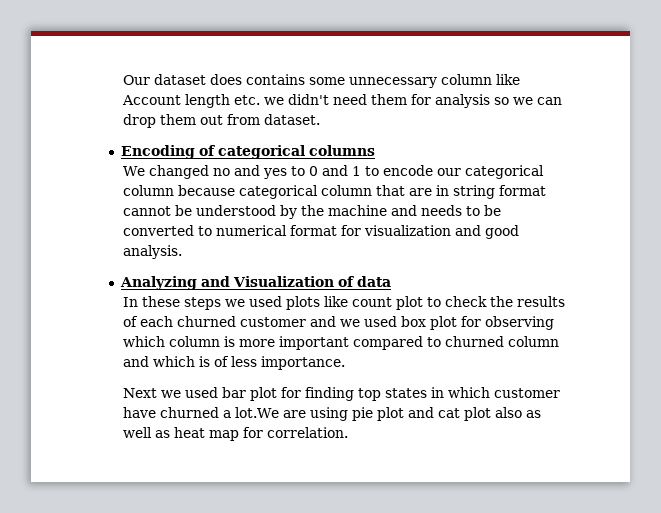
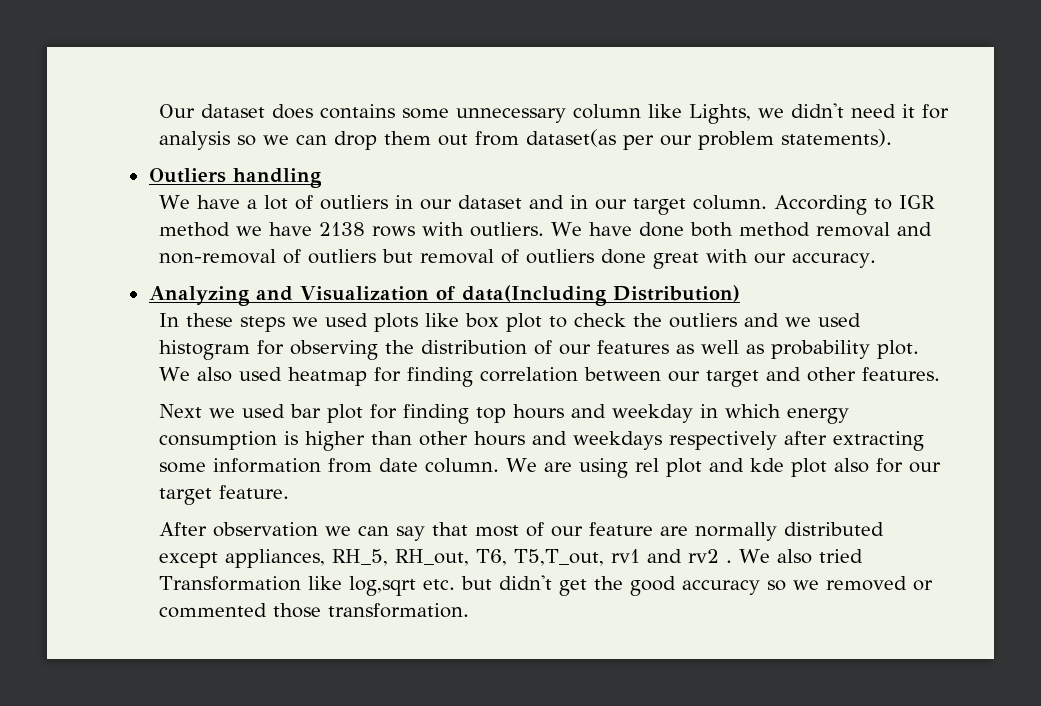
[121,94,260,108] Account length etc. -> [688,104,751,124] Lights,
[370,94,407,105] them -> [901,104,915,118] it
[263,114,320,125] [121,145,376,159] [122,165,544,179] [122,185,546,199] [122,205,501,219] [122,225,519,239] [122,245,182,259] dataset. // Encoding of categorical columns // We changed no and yes to 0 and 1 to encode our categorical column because categorical column that are in string format cannot be understood by the machine and needs to be converted to numerical format for visualization and good analysis. -> [525,129,892,150] [148,168,322,188] [158,195,935,215] [158,222,932,237] [158,249,876,269] dataset(as per our problem statements). // Outliers handling // We have a lot of outliers in our dataset and in our target column. According to IGR method we have 2138 rows with outliers. We have done both method removal and non-removal of outliers but removal of outliers done great with our accuracy.
[357,276,392,287] data -> [461,285,740,306] data(Including Distribution)
[351,297,392,307] count -> [464,313,499,328] box
[516,296,565,307] [122,316,554,330] [122,336,559,350] [122,356,345,370] results of each churned customer and we used box plot for observing which column is more important compared to churned column and which is of less importance. -> [668,313,861,328] [158,340,919,360] [158,367,940,387] outliers and we used histogram for observing the distribution of our features as well as probability plot. We also used heatmap for finding correlation between our target and other features.
[384,387,560,398] [122,407,279,418] states in which customer have churned a lot.We -> [512,404,849,424] [158,431,924,451] [158,458,537,473] hours and weekday in which energy consumption is higher than other hours and weekdays respectively after extracting some information from date column. We
[351,407,373,421] pie -> [634,458,659,472] rel
[437,408,460,418] cat -> [749,458,784,472] kde
[525,410,541,418] [122,427,348,441] as well as heat map for correlation. -> [875,458,941,473] [158,485,289,505] [158,522,884,541] [158,549,863,568] [158,575,933,596] [158,603,469,618] for our target feature. // After observation we can say that most of our feature are normally distributed except appliances, RH_5, RH_out, T6, T5,T_out, rv1 and rv2 . We also tried Transformation like log,sqrt etc. but didn't get the good accuracy so we removed or commented those transformation.

